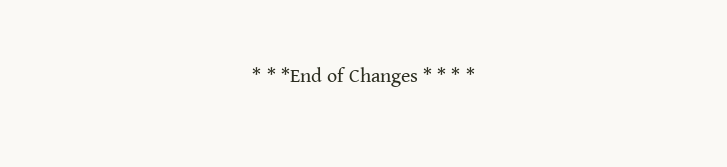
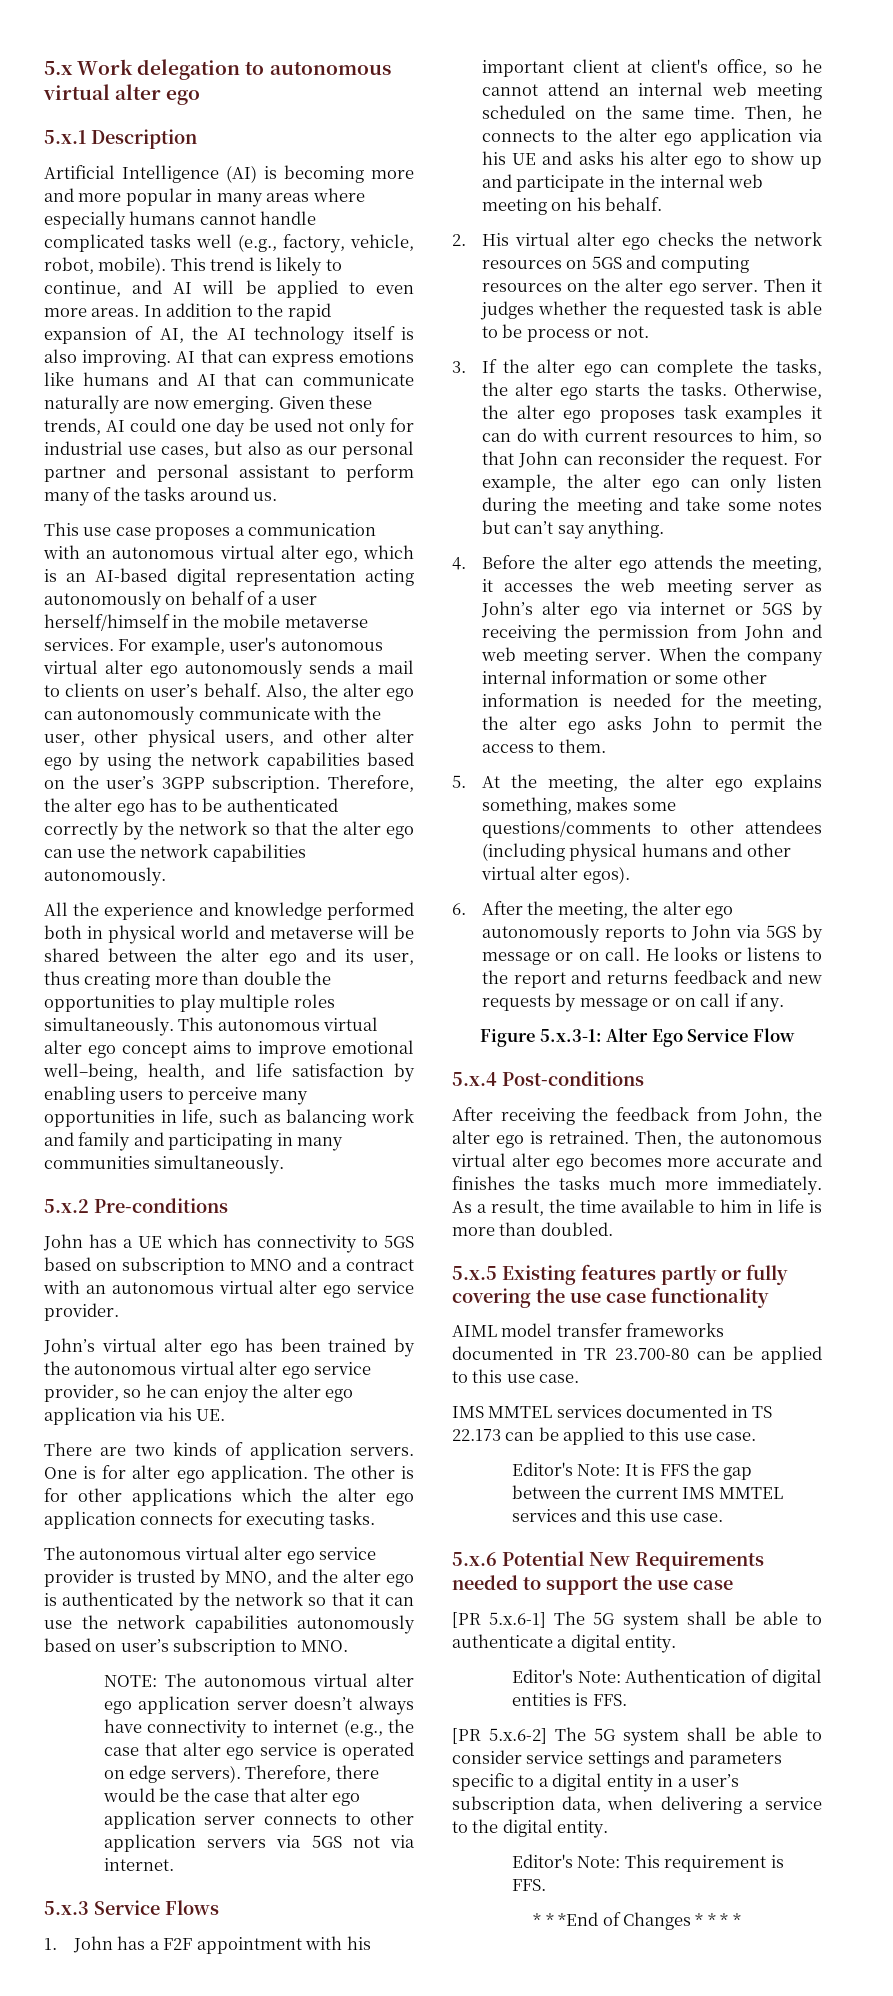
(252, 74) none -> [44,59,391,80] [43,84,201,105] [44,129,197,149] [44,165,414,183] [44,188,365,207] [44,211,317,230] [44,234,414,253] [44,257,342,276] [44,280,414,298] [44,303,331,321] [44,326,414,345] [44,349,414,367] [44,372,414,386] [44,395,373,414] [44,418,414,437] [44,441,414,459] [44,464,414,482] [44,487,278,506] [44,522,377,540] [43,545,414,563] [44,568,415,586] [44,591,318,610] [44,614,368,631] [44,637,383,655] [43,660,414,679] [44,683,414,701] [44,706,381,725] [44,729,414,748] [44,752,414,771] [44,775,414,793] [44,798,338,816] [44,821,414,840] [44,844,306,862] [44,867,166,886] [44,902,415,920] [44,925,414,944] [44,948,415,966] [44,971,332,989] [44,994,335,1013] [44,1017,379,1036] [44,1040,414,1058] [43,1063,416,1082] [44,1086,308,1105] [44,1109,414,1127] [44,1132,344,1151] [44,1155,285,1174] [44,1198,228,1213] [43,1234,414,1253] [44,1257,414,1275] [43,1280,414,1298] [44,1303,119,1321] [43,1338,415,1357] [44,1361,372,1379] [44,1384,354,1403] [44,1407,226,1425] [44,1442,414,1460] [44,1465,414,1483] [44,1488,414,1506] [44,1511,375,1529] [44,1546,377,1564] [44,1569,414,1588] [44,1592,414,1611] [44,1615,415,1634] [44,1638,349,1656] [103,1673,414,1687] [103,1696,414,1715] [103,1719,414,1738] [103,1742,414,1760] [103,1765,379,1783] [102,1788,361,1806] [103,1811,415,1829] [103,1834,415,1852] [103,1858,174,1871] [44,1900,219,1915] [44,1936,371,1954] [481,59,822,77] [481,82,822,100] [481,105,822,122] [481,128,823,146] [481,151,822,169] [481,174,764,192] [481,197,663,215] [452,232,822,250] [481,255,749,273] [481,278,822,296] [479,301,822,320] [481,324,649,342] [452,359,822,377] [481,382,822,400] [481,405,822,423] [481,428,822,445] [481,451,822,469] [481,474,822,493] [481,497,822,515] [481,520,665,539] [452,555,822,573] [481,578,822,596] [480,601,823,620] [481,624,822,642] [480,647,823,666] [481,670,767,684] [481,693,822,711] [481,716,822,734] [481,739,606,753] [452,774,822,792] [481,797,676,815] [481,820,822,838] [481,843,791,862] [480,866,630,884] [452,901,734,919] [481,924,823,943] [481,947,822,965] [481,970,822,988] [481,993,785,1012] [480,1028,795,1047] [452,1071,644,1086] [452,1107,822,1125] [452,1130,822,1148] [451,1153,822,1171] [452,1176,822,1195] [452,1199,822,1216] [452,1222,613,1236] [452,1264,788,1285] [452,1287,769,1308] [452,1323,725,1337] [452,1346,822,1364] [452,1369,580,1383] [452,1404,773,1418] [452,1427,757,1445] [511,1462,753,1480] [511,1485,783,1499] [511,1508,723,1522] [452,1551,764,1571] [452,1575,733,1595] [452,1611,822,1630] [452,1634,677,1653] [511,1669,822,1687] [511,1693,627,1706] [452,1727,822,1746] [452,1750,782,1768] [452,1773,740,1792] [452,1796,822,1814] [452,1819,609,1838] [511,1854,784,1872] [511,1879,546,1891] 5.x Work delegation to autonomous virtual alter ego // 5.x.1 Description // Artificial Intelligence (AI) is becoming more and more popular in many areas where especially humans cannot handle complicated tasks well (e.g., factory, vehicle, robot, mobile). This trend is likely to continue, and AI will be applied to even more areas. In addition to the rapid expansion of AI, the AI technology itself is also improving. AI that can express emotions like humans and AI that can communicate naturally are now emerging. Given these trends, AI could one day be used not only for industrial use cases, but also as our personal partner and personal assistant to perform many of the tasks around us. // This use case proposes a communication with an autonomous virtual alter ego, which is an AI-based digital representation acting autonomously on behalf of a user herself/himself in the mobile metaverse services. For example, user's autonomous virtual alter ego autonomously sends a mail to clients on user’s behalf. Also, the alter ego can autonomously communicate with the user, other physical users, and other alter ego by using the network capabilities based on the user’s 3GPP subscription. Therefore, the alter ego has to be authenticated correctly by the network so that the alter ego can use the network capabilities autonomously. // All the experience and knowledge performed both in physical world and metaverse will be shared between the alter ego and its user, thus creating more than double the opportunities to play multiple roles simultaneously. This autonomous virtual alter ego concept aims to improve emotional well–being, health, and life satisfaction by enabling users to perceive many opportunities in life, such as balancing work and family and participating in many communities simultaneously. // 5.x.2 Pre-conditions // John has a UE which has connectivity to 5GS based on subscription to MNO and a contract with an autonomous virtual alter ego service provider. // John’s virtual alter ego has been trained by the autonomous virtual alter ego service provider, so he can enjoy the alter ego application via his UE. // There are two kinds of application servers. One is for alter ego application. The other is for other applications which the alter ego application connects for executing tasks. // The autonomous virtual alter ego service provider is trusted by MNO, and the alter ego is authenticated by the network so that it can use the network capabilities autonomously based on user’s subscription to MNO. // NOTE: The autonomous virtual alter ego application server doesn’t always have connectivity to internet (e.g., the case that alter ego service is operated on edge servers). Therefore, there would be the case that alter ego application server connects to other application servers via 5GS not via internet. // 5.x.3 Service Flows // 1. John has a F2F appointment with his important client at client's office, so he cannot attend an internal web meeting scheduled on the same time. Then, he connects to the alter ego application via his UE and asks his alter ego to show up and participate in the internal web meeting on his behalf. // 2. His virtual alter ego checks the network resources on 5GS and computing resources on the alter ego server. Then it judges whether the requested task is able to be process or not. // 3. If the alter ego can complete the tasks, the alter ego starts the tasks. Otherwise, the alter ego proposes task examples it can do with current resources to him, so that John can reconsider the request. For example, the alter ego can only listen during the meeting and take some notes but can’t say anything. // 4. Before the alter ego attends the meeting, it accesses the web meeting server as John’s alter ego via internet or 5GS by receiving the permission from John and web meeting server. When the company internal information or some other information is needed for the meeting, the alter ego asks John to permit the access to them. // 5. At the meeting, the alter ego explains something, makes some questions/comments to other attendees (including physical humans and other virtual alter egos). // 6. After the meeting, the alter ego autonomously reports to John via 5GS by message or on call. He looks or listens to the report and returns feedback and new requests by message or on call if any. // Figure 5.x.3-1: Alter Ego Service Flow // 5.x.4 Post-conditions // After receiving the feedback from John, the alter ego is retrained. Then, the autonomous virtual alter ego becomes more accurate and finishes the tasks much more immediately. As a result, the time available to him in life is more than doubled. // 5.x.5 Existing features partly or fully covering the use case functionality // AIML model transfer frameworks documented in TR 23.700-80 can be applied to this use case. // IMS MMTEL services documented in TS 22.173 can be applied to this use case. // Editor's Note: It is FFS the gap between the current IMS MMTEL services and this use case. // 5.x.6 Potential New Requirements needed to support the use case // [PR 5.x.6-1] The 5G system shall be able to authenticate a digital entity. // Editor's Note: Authentication of digital entities is FFS. // [PR 5.x.6-2] The 5G system shall be able to consider service settings and parameters specific to a digital entity in a user’s subscription data, when delivering a service to the digital entity. // Editor's Note: This requirement is FFS. //

